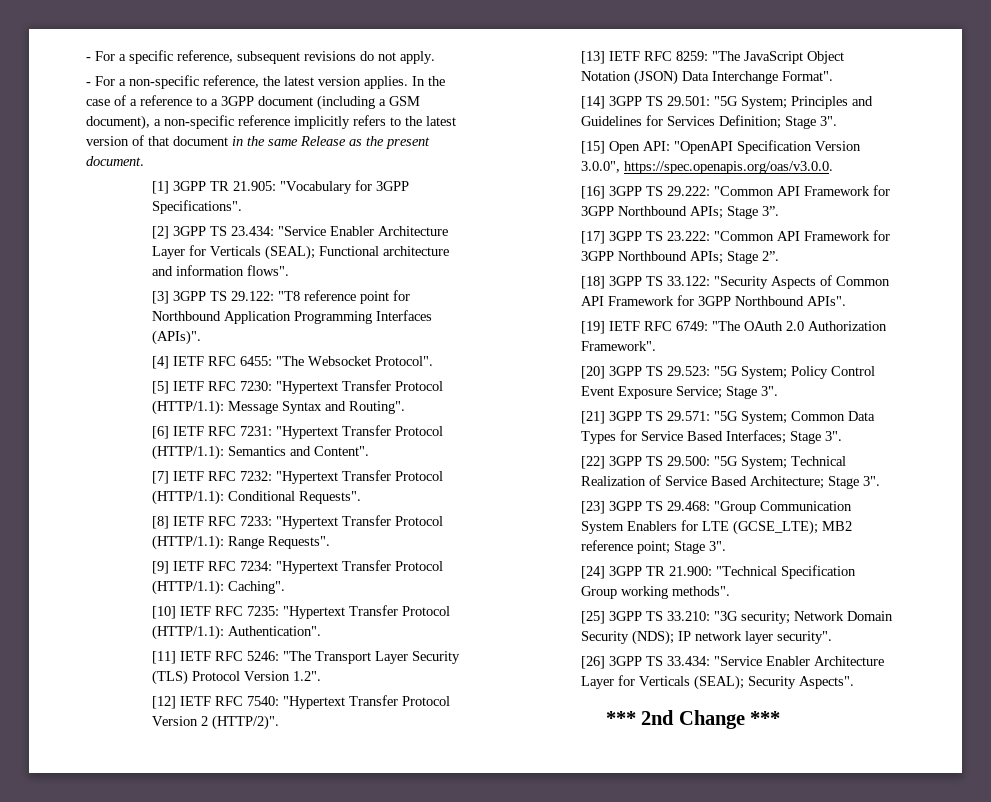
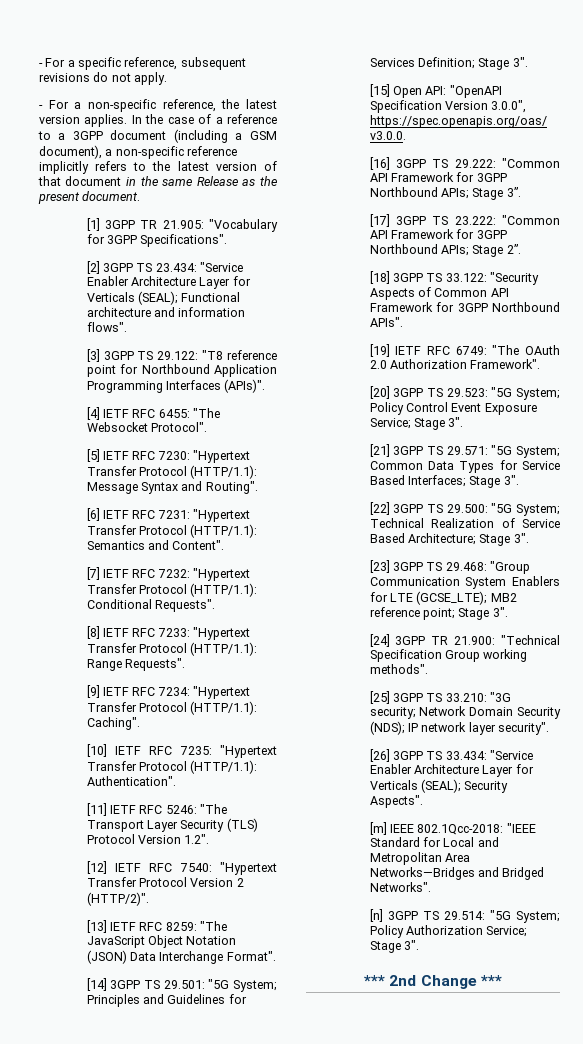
(854, 682) none -> [369,822,536,835] [369,837,499,847] [369,852,471,865] [369,867,545,880] [369,882,431,892] [369,909,560,923] [369,925,528,938] [369,940,420,953] // [m] IEEE 802.1Qcc-2018: "IEEE Standard for Local and Metropolitan Area Networks—Bridges and Bridged Networks". // [n] 3GPP TS 29.514: "5G System; Policy Authorization Service; Stage 3".

